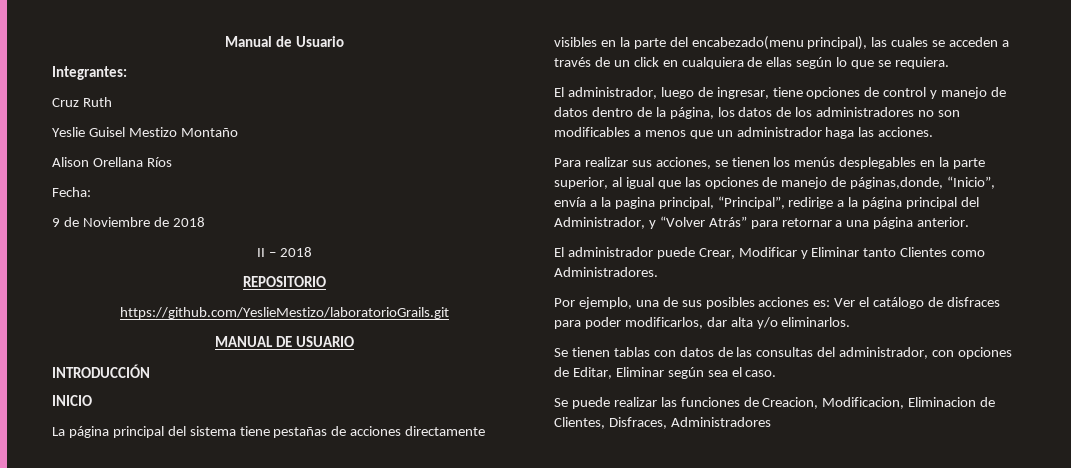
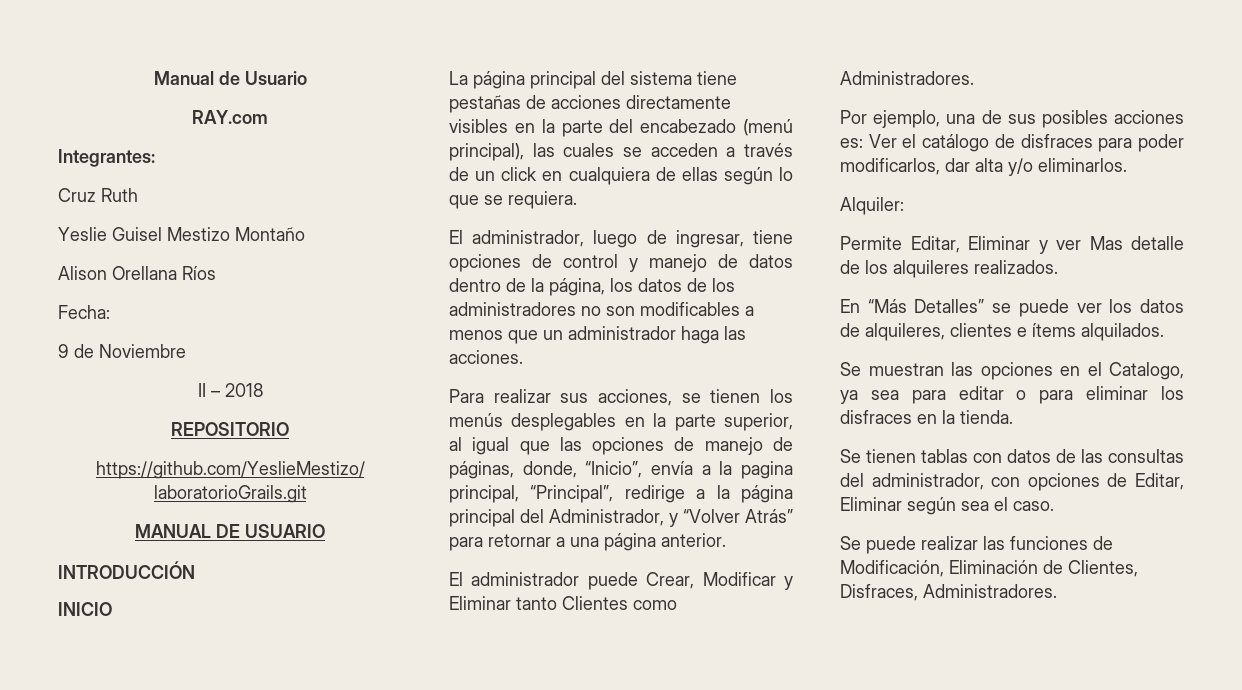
(344, 41) none -> [192,110,268,124] // RAY.com
[153,217,205,227] de 2018 -> (186, 351) none
[691,36,804,50] encabezado(menu -> [640,119,793,136] encabezado (menú
[850,177,944,189] páginas,donde, -> [449,461,577,479] páginas, donde,
(851, 322) none -> [840,197,904,215] [840,236,1184,254] [840,260,1058,278] [840,299,1184,317] [840,323,1164,341] [840,362,1184,380] [840,386,1184,404] [840,410,1013,424] // Alquiler: // Permite Editar, Eliminar y ver Mas detalle de los alquileres realizados. // En “Más Detalles” se puede ver los datos de alquileres, clientes e ítems alquilados. // Se muestran las opciones en el Catalogo, ya sea para editar o para eliminar los disfraces en la tienda.
[762,397,977,409] Creacion, Modificacion, Eliminacion -> [840,560,1038,577] Modificación, Eliminación
[670,417,771,427] Administradores -> [923,584,1057,598] Administradores.

